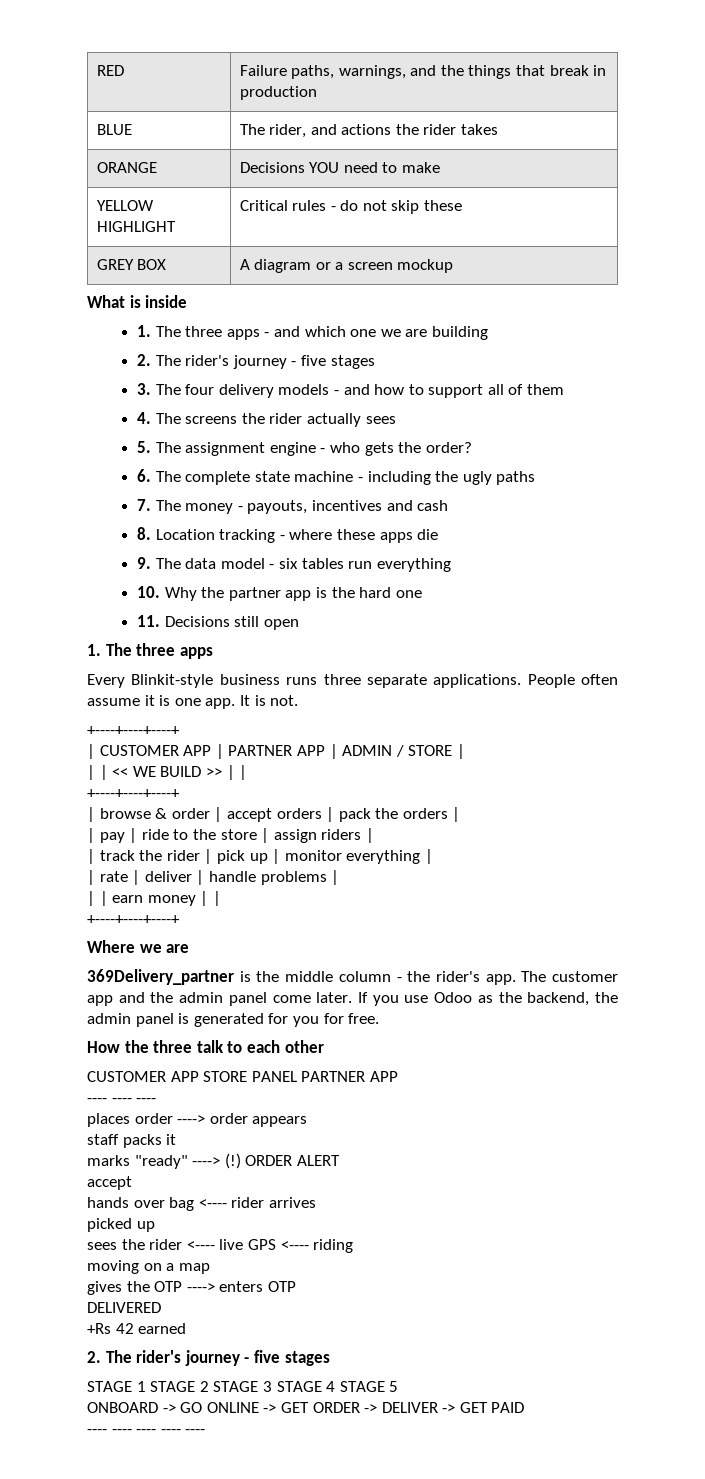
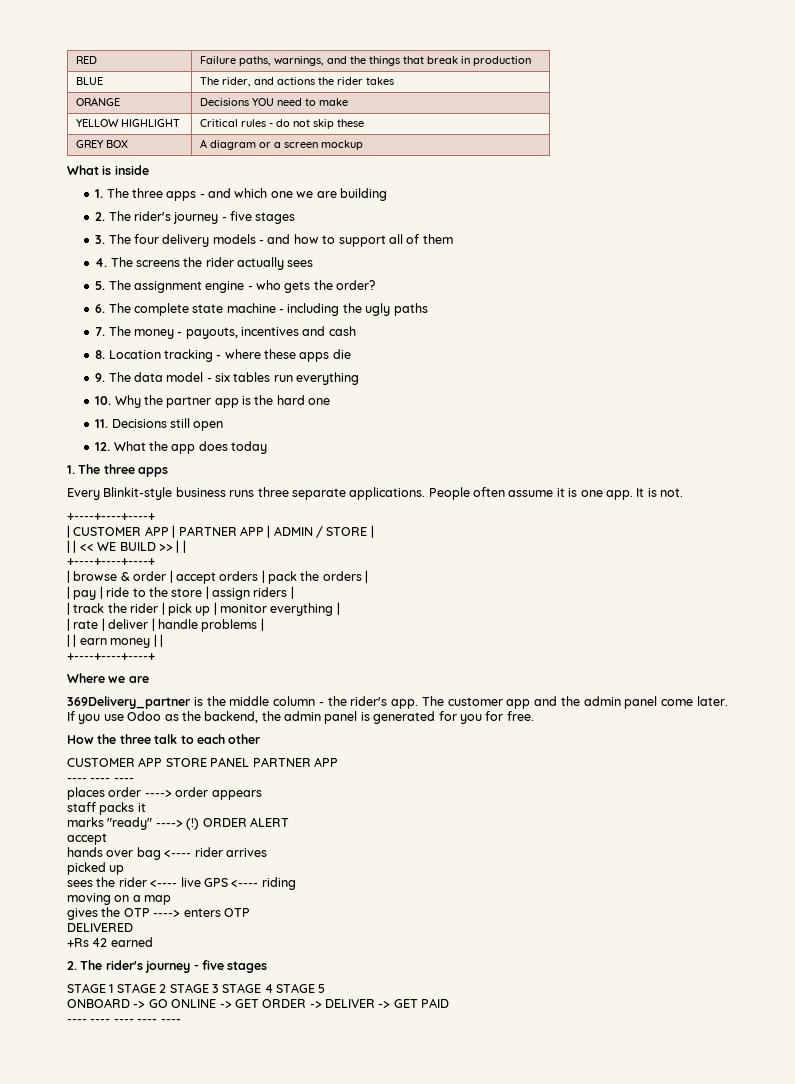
(299, 624) none -> [95,441,267,454] // 12. What the app does today

